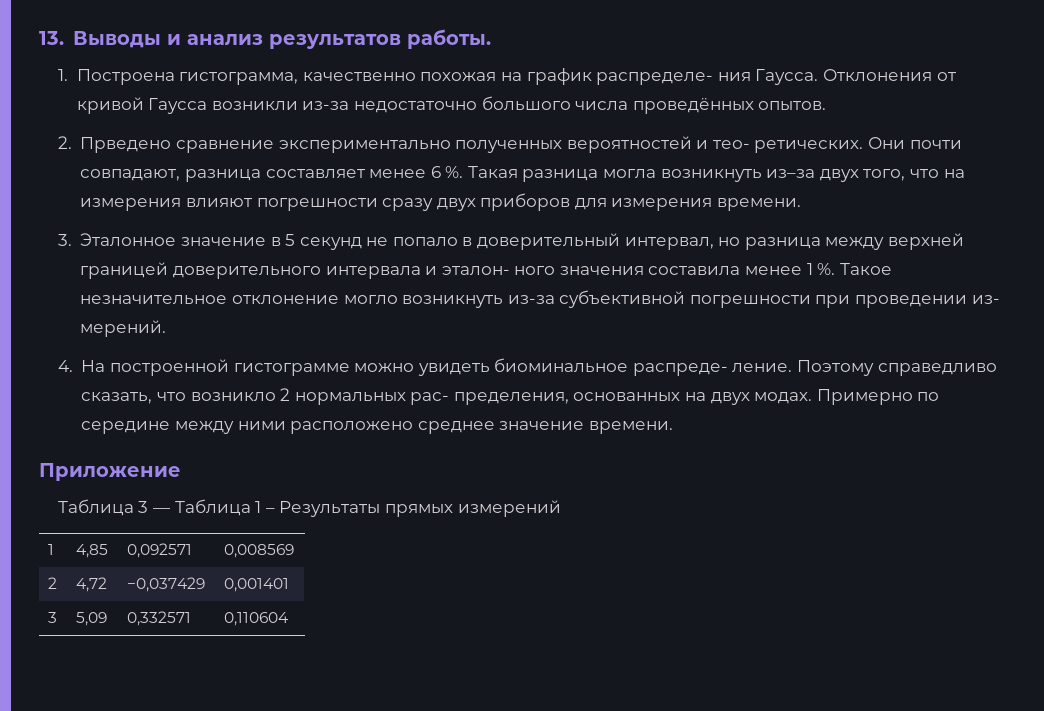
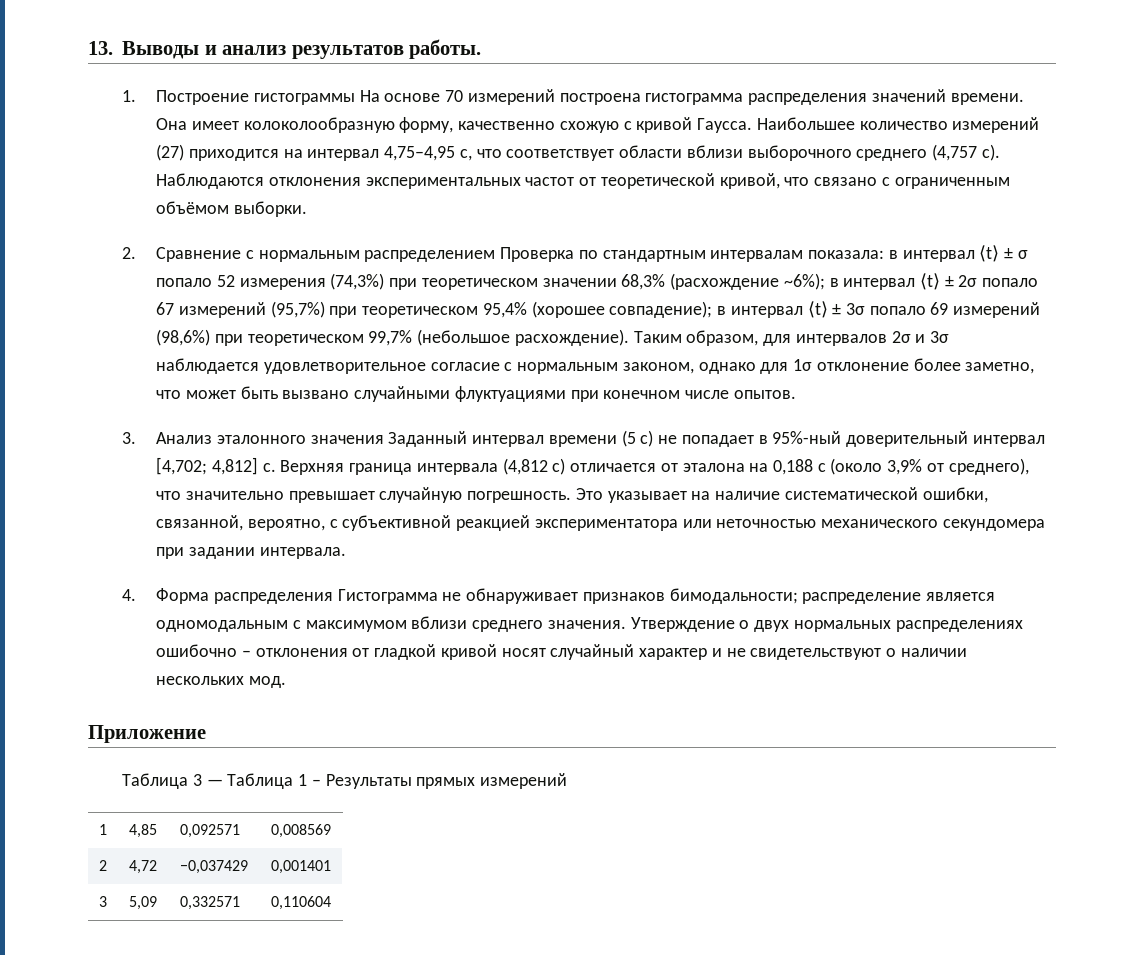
[76,68,956,85] [76,96,827,114] [57,136,962,153] [80,166,965,182] [80,193,802,211] [57,233,965,250] [80,262,892,279] [80,290,1000,308] [80,320,167,337] [57,358,997,376] [81,388,940,405] [81,421,673,434] Построена гистограмма, качественно похожая на график распределе- ния Гаусса. Отклонения от кривой Гаусса возникли из-за недостаточно большого числа проведённых опытов. // 2. Прведено сравнение экспериментально полученных вероятностей и тео- ретических. Они почти совпадают, разница составляет менее 6 %. Такая разница могла возникнуть из–за двух того, что на измерения влияют погрешности сразу двух приборов для измерения времени. // 3. Эталонное значение в 5 секунд не попало в доверительный интервал, но разница между верхней границей доверительного интервала и эталон- ного значения составила менее 1 %. Такое незначительное отклонение могло возникнуть из-за субъективной погрешности при проведении из- мерений. // 4. На построенной гистограмме можно увидеть биоминальное распреде- ление. Поэтому справедливо сказать, что возникло 2 нормальных рас- пределения, основанных на двух модах. Примерно по середине между ними расположено среднее значение времени. -> [156,89,1024,105] [156,117,1040,133] [156,144,1000,161] [156,173,1010,189] [156,201,308,217] [122,245,1028,262] [156,273,1039,290] [156,301,1041,318] [156,329,950,346] [156,358,1035,374] [156,386,796,402] [122,430,1045,447] [156,457,1029,475] [156,487,988,503] [156,515,1045,531] [156,547,346,559] [122,588,996,604] [156,616,1023,632] [156,644,967,660] [156,676,287,688] Построение гистограммы На основе 70 измерений построена гистограмма распределения значений времени. Она имеет колоколообразную форму, качественно схожую с кривой Гаусса. Наибольшее количество измерений (27) приходится на интервал 4,75–4,95 с, что соответствует области вблизи выборочного среднего (4,757 с). Наблюдаются отклонения экспериментальных частот от теоретической кривой, что связано с ограниченным объёмом выборки. // 2. Сравнение с нормальным распределением Проверка по стандартным интервалам показала: в интервал ⟨t⟩ ± σ попало 52 измерения (74,3%) при теоретическом значении 68,3% (расхождение ~6%); в интервал ⟨t⟩ ± 2σ попало 67 измерений (95,7%) при теоретическом 95,4% (хорошее совпадение); в интервал ⟨t⟩ ± 3σ попало 69 измерений (98,6%) при теоретическом 99,7% (небольшое расхождение). Таким образом, для интервалов 2σ и 3σ наблюдается удовлетворительное согласие с нормальным законом, однако для 1σ отклонение более заметно, что может быть вызвано случайными флуктуациями при конечном числе опытов. // 3. Анализ эталонного значения Заданный интервал времени (5 с) не попадает в 95%-ный доверительный интервал [4,702; 4,812] с. Верхняя граница интервала (4,812 с) отличается от эталона на 0,188 с (около 3,9% от среднего), что значительно превышает случайную погрешность. Это указывает на наличие систематической ошибки, связанной, вероятно, с субъективной реакцией экспериментатора или неточностью механического секундомера при задании интервала. // 4. Форма распределения Гистограмма не обнаруживает признаков бимодальности; распределение является одномодальным с максимумом вблизи среднего значения. Утверждение о двух нормальных распределениях ошибочно – отклонения от гладкой кривой носят случайный характер и не свидетельствуют о наличии нескольких мод.

